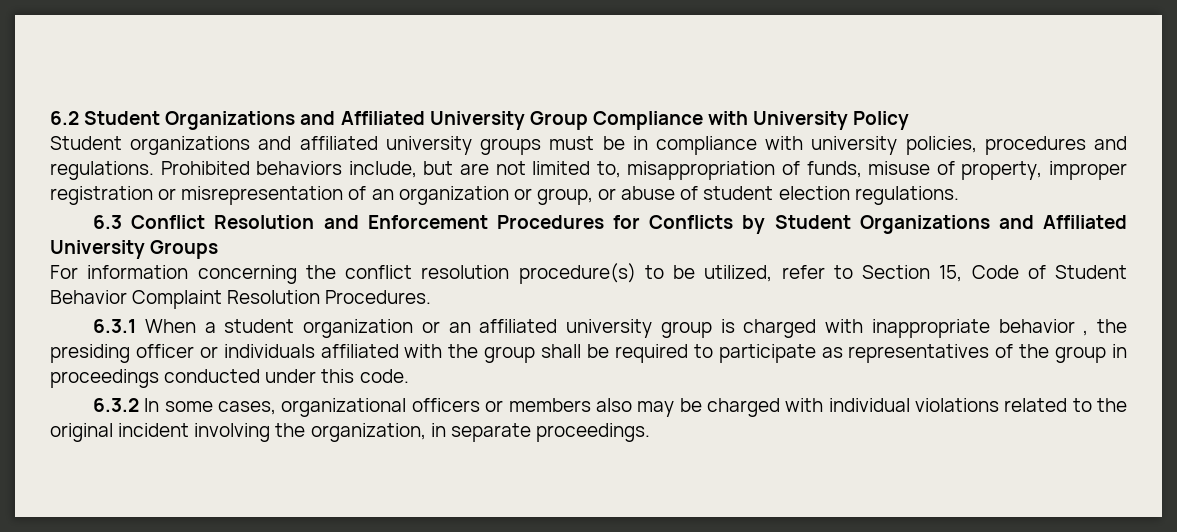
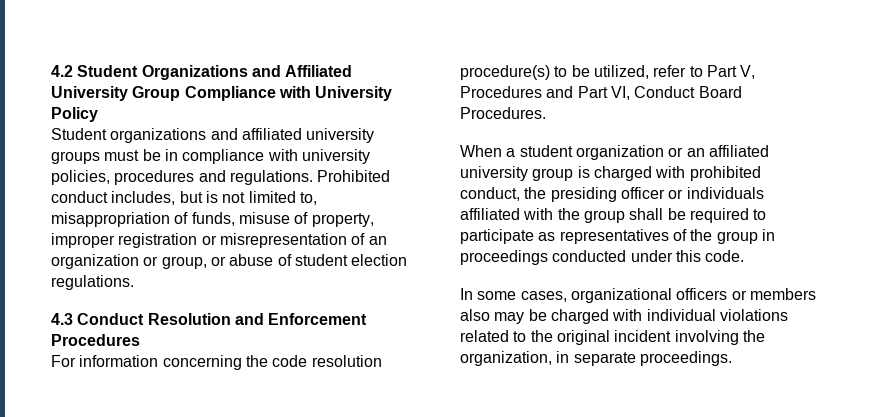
[50,111,79,125] 6.2 -> [51,65,73,77] 4.2
[256,161,490,178] behaviors include, but are -> [51,191,218,205] conduct includes, but is
[93,215,206,229] 6.3 Conflict -> [51,313,145,325] 4.3 Conduct
[613,215,1128,234] [50,240,219,259] for Conflicts by Student Organizations and Affiliated University Groups -> (140, 340) none
[345,265,412,279] conflict -> [272,355,308,367] code
[862,265,1127,282] [50,290,321,309] Section 15, Code of Student Behavior Complaint Resolution -> [706,65,756,79] [460,86,742,100] Part V, Procedures and Part VI, Conduct Board
[93,319,137,333] 6.3.1 -> (546, 113) none
[871,319,1089,338] inappropriate behavior , -> [689,166,761,181] [460,187,520,201] prohibited conduct,
[93,398,140,412] 6.3.2 -> (745, 256) none

